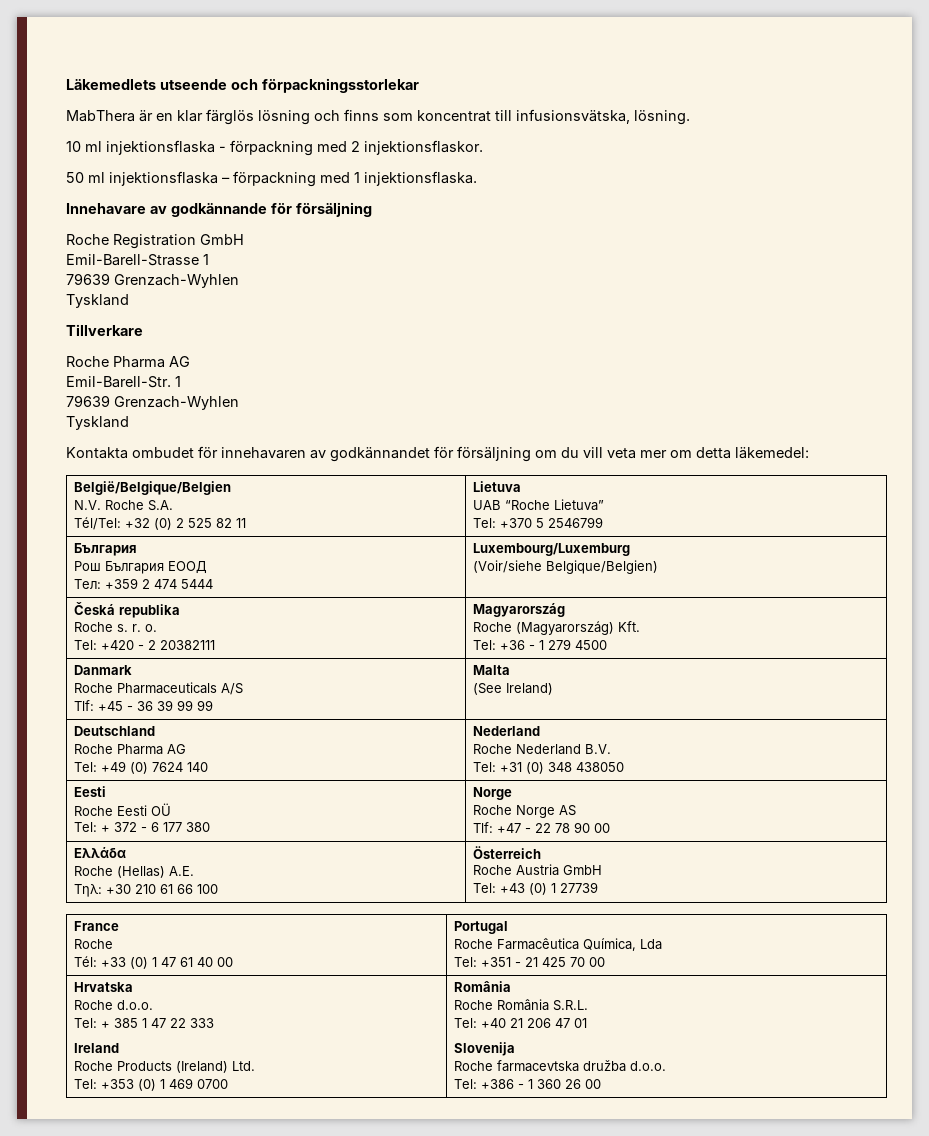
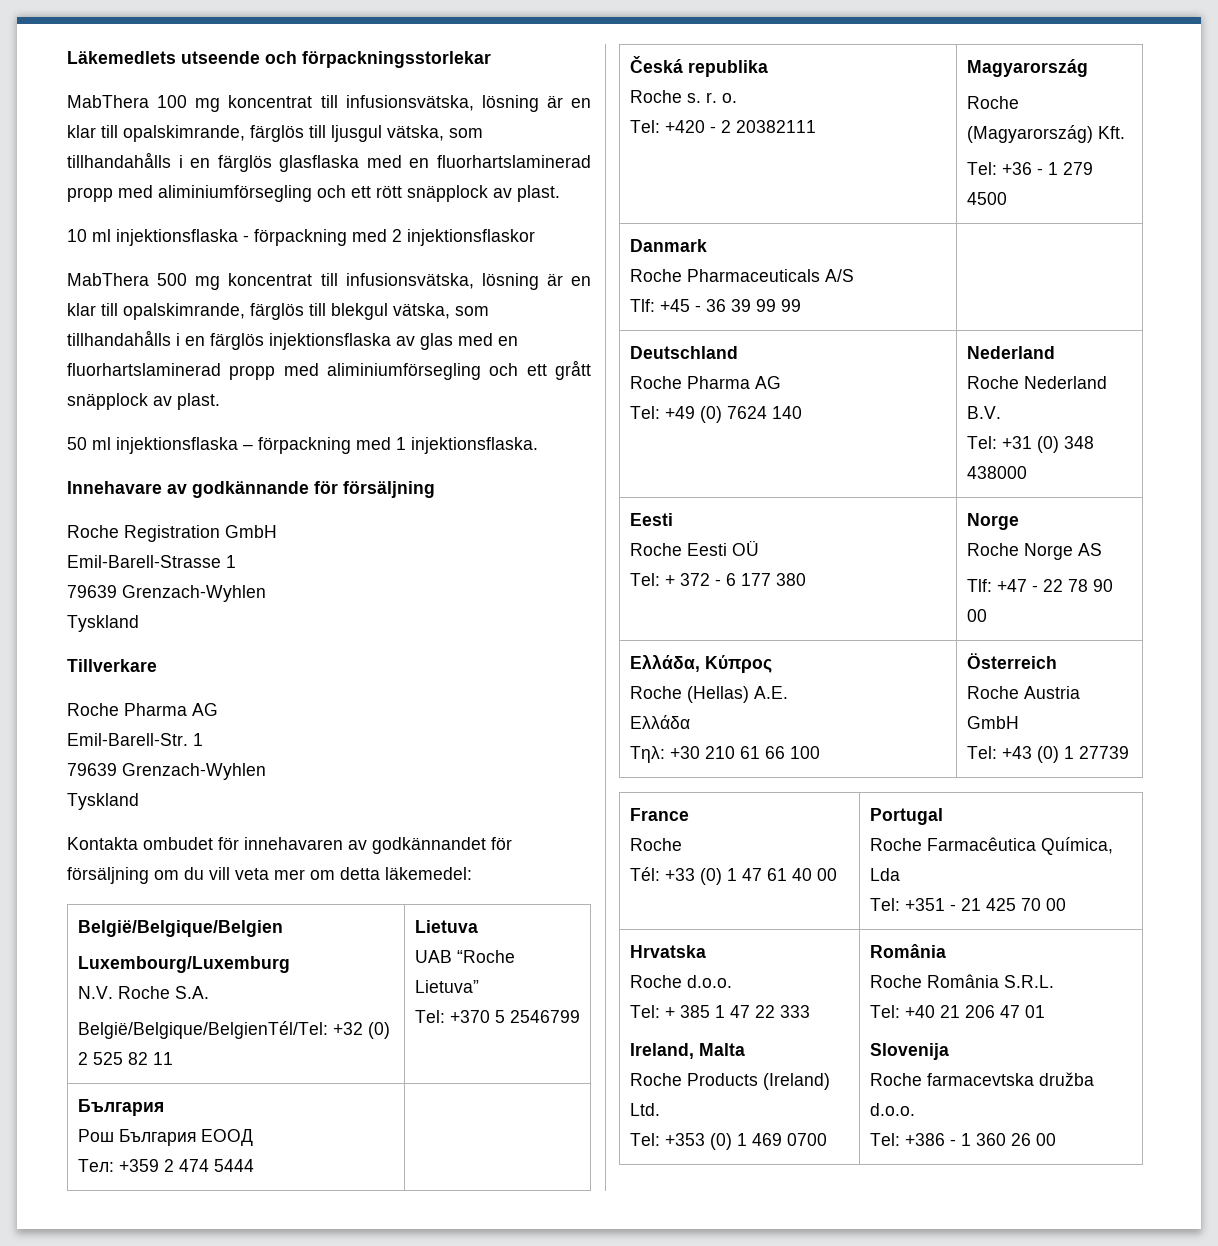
[139,109,690,125] är en klar färglös lösning och finns som koncentrat till infusionsvätska, lösning. -> [157,95,591,112] [67,125,483,142] [67,152,591,172] [67,185,560,202] 100 mg koncentrat till infusionsvätska, lösning är en klar till opalskimrande, färglös till ljusgul vätska, som tillhandahålls i en färglös glasflaska med en fluorhartslaminerad propp med aliminiumförsegling och ett rött snäpplock av plast.
[364,140,483,155] injektionsflaskor. -> [407,229,535,246] [67,273,591,290] [67,303,489,320] [67,330,518,350] [67,360,591,380] [67,393,220,410] injektionsflaskor // MabThera 500 mg koncentrat till infusionsvätska, lösning är en klar till opalskimrande, färglös till blekgul vätska, som tillhandahålls i en färglös injektionsflaska av glas med en fluorhartslaminerad propp med aliminiumförsegling och ett grått snäpplock av plast.
(232, 488) none -> [77,956,290,973] // Luxembourg/Luxemburg
[74,517,122,530] Tél/Tel: -> [77,1021,328,1039] België/Belgique/BelgienTél/Tel:
[473,543,631,556] [473,560,659,574] Luxembourg/Luxemburg // (Voir/siehe Belgique/Belgien) -> (254, 1165) none
[473,665,511,675] [473,683,554,695] Malta // (See Ireland) -> (801, 305) none
[576,762,625,772] 438050 -> [966,466,1027,479] 438000
[74,847,127,858] Ελλάδα -> [629,655,772,673] Ελλάδα, Kύπρος
(195, 871) none -> [629,715,690,729] // Ελλάδα
[74,1043,120,1053] Ireland -> [629,1043,745,1059] Ireland, Malta

